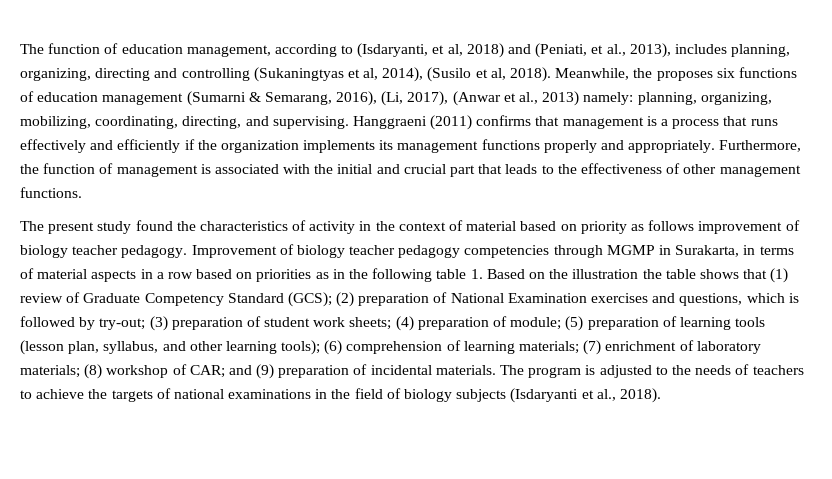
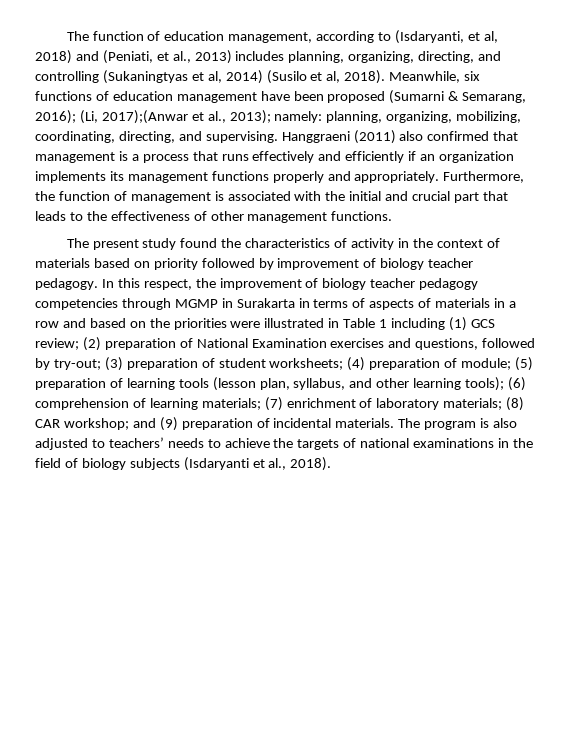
[629,43,671,58] 2013), -> [194,50,232,64] 2013)
[95,68,151,81] directing -> [418,51,475,63] directing,
[382,67,424,82] 2014), -> [225,70,263,84] 2014)
[633,68,713,81] the proposes -> (461, 77) none
[186,91,580,106] (Sumarni & Semarang, 2016), (Li, 2017), (Anwar et al., 2013) -> [260,90,527,104] [35,110,271,124] have been proposed (Sumarni & Semarang, 2016); (Li, 2017);(Anwar et al., 2013);
[476,115,532,126] confirms -> [399,131,490,141] also confirmed
[197,140,217,150] the -> [420,154,436,161] an
[466,221,517,231] material -> [35,258,90,268] materials
[630,220,695,231] as follows -> [201,258,274,270] followed by
[191,245,277,258] Improvement -> [101,278,302,290] In this respect, the improvement
[675,245,740,257] Surakarta, -> [236,298,295,308] Surakarta
[37,269,137,282] material aspects -> [369,298,491,310] aspects of materials
[196,268,789,283] [20,292,332,307] based on priorities as in the following table 1. Based on the illustration the table shows that (1) review of Graduate Competency Standard (GCS); -> [62,317,495,331] [35,338,79,350] and based on the priorities were illustrated in Table 1 including (1) GCS review;
[746,293,799,303] which is -> (479, 344) none
[313,317,392,330] work sheets; -> [269,358,344,370] worksheets;
[106,364,225,378] workshop of CAR; -> [35,418,129,430] CAR workshop;
(596, 370) none -> [493,418,518,428] also
[671,364,804,375] the needs of teachers -> [108,437,204,448] teachers’ needs

